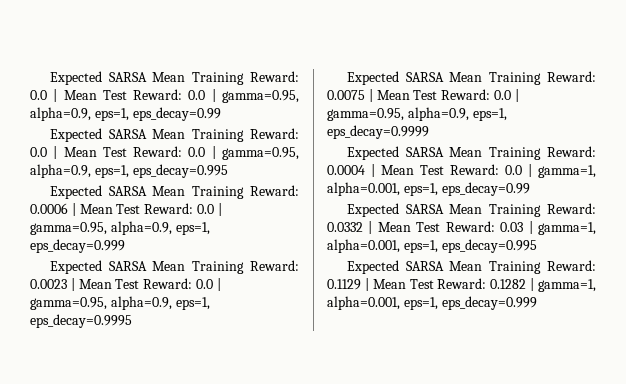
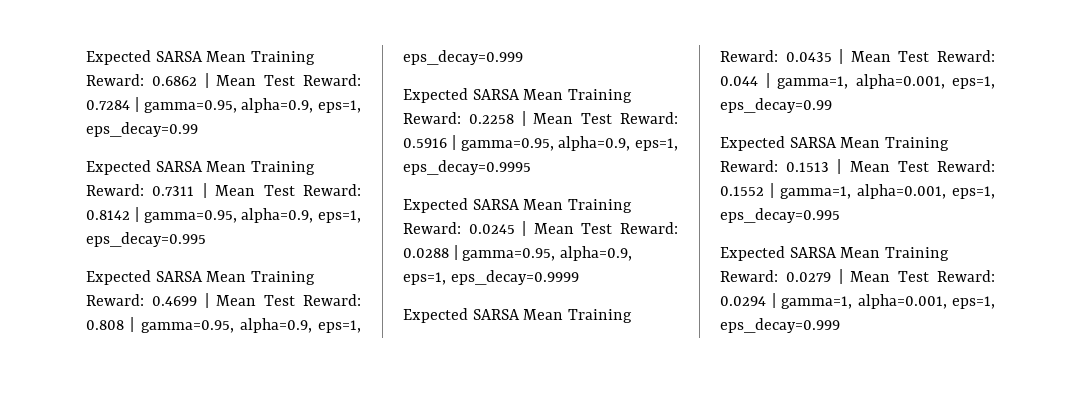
[49,71,299,85] [30,89,206,102] Expected SARSA Mean Training Reward: 0.0 | Mean Test Reward: 0.0 -> [86,50,316,65] [86,73,361,88] [86,100,130,110] Expected SARSA Mean Training Reward: 0.6862 | Mean Test Reward: 0.7284
[30,146,206,159] 0.0 | Mean Test Reward: 0.0 -> [152,183,361,198] [86,210,130,220] 0.7311 | Mean Test Reward: 0.8142
[30,203,214,216] 0.0006 | Mean Test Reward: 0.0 -> [151,293,361,308] [86,320,124,330] 0.4699 | Mean Test Reward: 0.808
[30,278,213,291] 0.0023 | Mean Test Reward: 0.0 -> [468,111,678,126] [403,138,447,148] 0.2258 | Mean Test Reward: 0.5916
[327,89,511,102] 0.0075 | Mean Test Reward: 0.0 -> [468,221,678,236] [403,248,449,258] 0.0245 | Mean Test Reward: 0.0288
[327,164,522,177] 0.0004 | Mean Test Reward: 0.0 -> [785,49,995,64] [720,76,758,86] 0.0435 | Mean Test Reward: 0.044
[327,221,524,234] 0.0332 | Mean Test Reward: 0.03 -> [786,159,995,174] [720,186,764,196] 0.1513 | Mean Test Reward: 0.1552
[327,278,527,291] 0.1129 | Mean Test Reward: 0.1282 -> [785,269,995,284] [720,296,766,306] 0.0279 | Mean Test Reward: 0.0294

